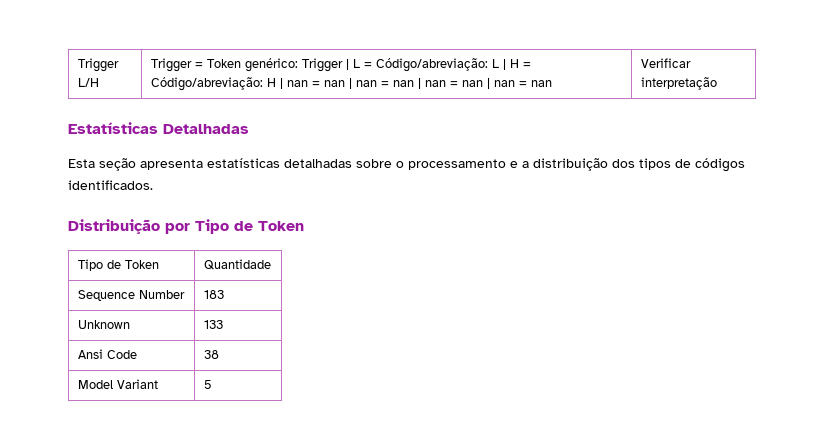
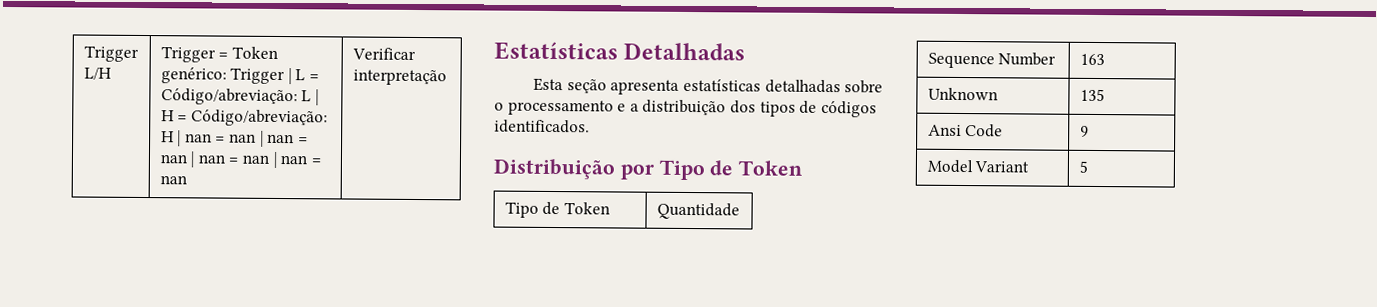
[203,290,224,299] 183 -> [1079,53,1105,66] 163
[203,320,223,329] 133 -> [1079,88,1105,102] 135
[203,350,219,359] 38 -> [1079,125,1089,137] 9

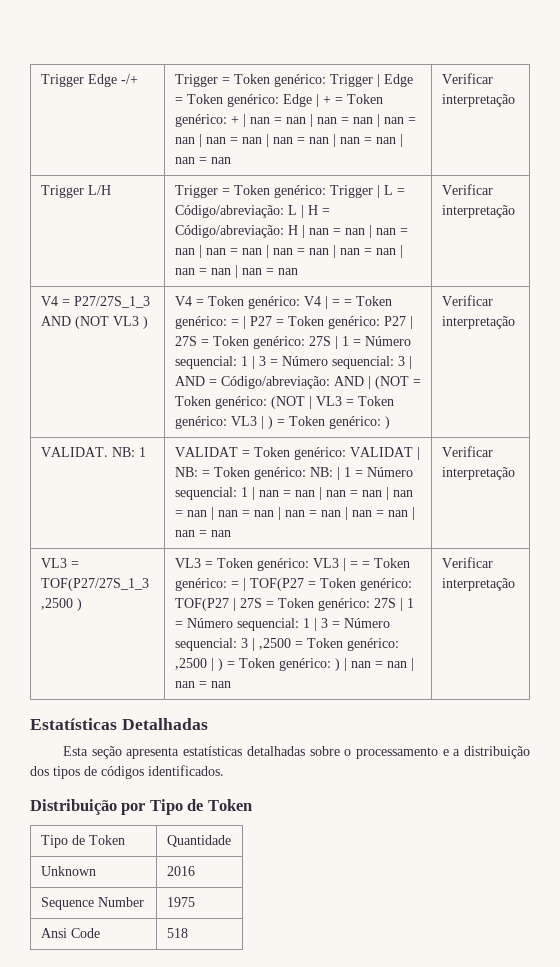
[83,45,139,62] Trigger -> [40,74,138,87] [174,74,413,87] [174,94,383,107] [174,114,416,127] [174,134,403,147] [174,157,231,164] [441,73,493,84] [441,94,515,107] [40,185,84,198] Trigger Edge -/+ | Trigger = Token genérico: Trigger | Edge = Token genérico: Edge | + = Token genérico: + | nan = nan | nan = nan | nan = nan | nan = nan | nan = nan | nan = nan | nan = nan | Verificar interpretação // Trigger
(187, 180) none -> [332,245,403,258] [174,265,298,278] [441,184,493,195] [441,205,515,218] [40,296,150,308] [40,316,148,329] [174,296,392,309] [174,316,413,329] [174,336,411,349] [174,356,412,369] [174,376,421,389] [174,396,394,409] [174,416,390,429] [441,295,493,306] [441,316,515,329] [40,447,146,457] [174,447,420,460] [174,467,413,480] [174,487,413,500] [174,507,415,520] [174,530,231,537] [441,446,493,457] [441,467,515,480] [40,558,79,568] [40,578,149,591] [40,598,82,611] [174,558,410,571] [174,578,412,591] [174,598,414,611] [174,618,390,631] [174,638,399,651] [174,658,414,671] [174,681,231,688] | nan = nan | nan = nan | nan = nan | Verificar interpretação // V4 = P27/27S_1_3 AND (NOT VL3 ) | V4 = Token genérico: V4 | = = Token genérico: = | P27 = Token genérico: P27 | 27S = Token genérico: 27S | 1 = Número sequencial: 1 | 3 = Número sequencial: 3 | AND = Código/abreviação: AND | (NOT = Token genérico: (NOT | VL3 = Token genérico: VL3 | ) = Token genérico: ) | Verificar interpretação // VALIDAT. NB: 1 | VALIDAT = Token genérico: VALIDAT | NB: = Token genérico: NB: | 1 = Número sequencial: 1 | nan = nan | nan = nan | nan = nan | nan = nan | nan = nan | nan = nan | nan = nan | Verificar interpretação // VL3 = TOF(P27/27S_1_3 ,2500 ) | VL3 = Token genérico: VL3 | = = Token genérico: = | TOF(P27 = Token genérico: TOF(P27 | 27S = Token genérico: 27S | 1 = Número sequencial: 1 | 3 = Número sequencial: 3 | ,2500 = Token genérico: ,2500 | ) = Token genérico: ) | nan = nan | nan = nan
(740, 211) none -> [40,866,96,876] [166,866,195,876] // Unknown | 2016
[1079,53,1105,66] [927,87,998,101] [1079,88,1105,102] 163 // Unknown | 135 -> [166,897,195,907] 1975
[1079,125,1089,137] [926,159,1030,174] [1078,160,1088,173] 9 // Model Variant | 5 -> [166,928,188,938] 518

